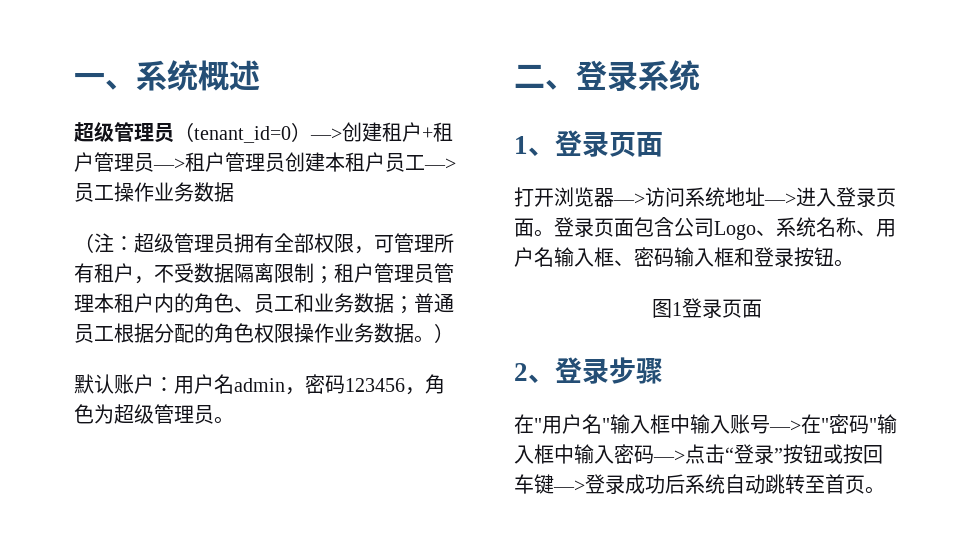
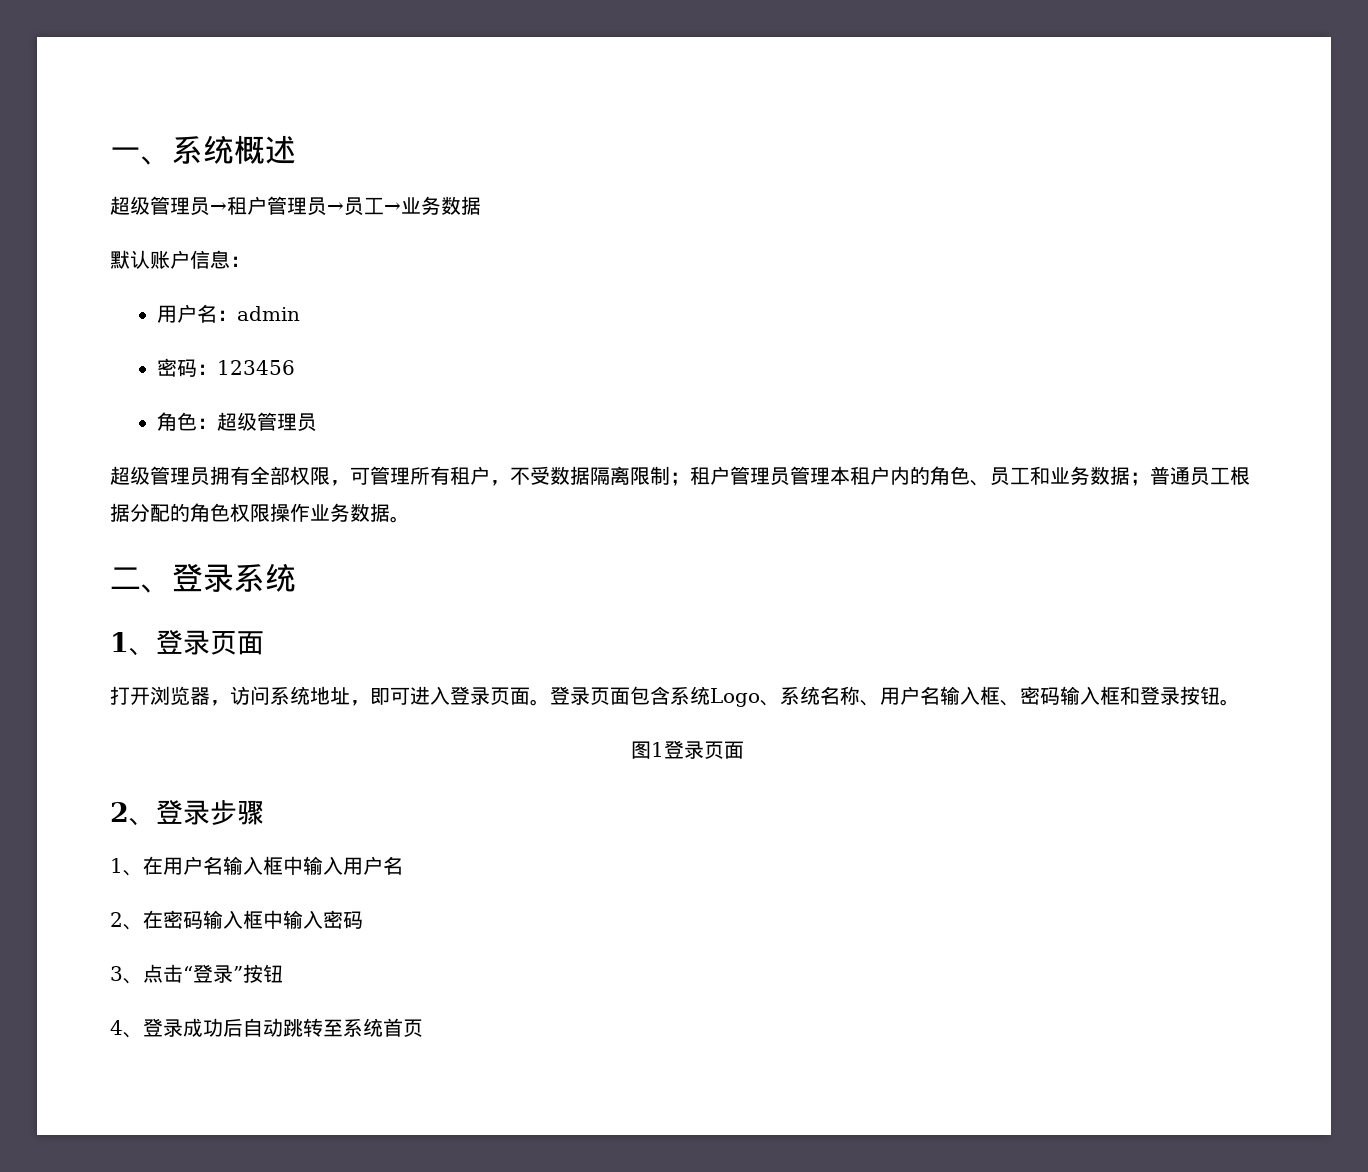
[174,122,453,143] [74,152,456,172] [74,182,234,202] [74,233,134,253] （tenant_id=0）—>创建租户+租户管理员—>租户管理员创建本租户员工—>员工操作业务数据 // （注： -> [210,196,481,216] [110,250,250,269] [156,304,300,323] [156,358,295,377] [156,412,317,432] →租户管理员→员工→业务数据 // 默认账户信息： // 用户名：admin // 密码：123456 // 角色：超级管理员 //
[434,323,454,343] [74,374,445,395] [74,404,234,424] ） // 默认账户：用户名admin，密码123456，角色为超级管理员。 -> (410, 519) none
[613,193,645,205] —> -> [210,700,230,706] ，
[764,193,796,205] —> -> [350,687,410,706] ，即可
[674,217,714,237] 公司 -> [670,686,710,705] 系统
[514,414,877,434] 在"用户名"输入框中输入账号—>在"密码" -> [110,856,403,876] [110,910,203,930] 1、在用户名输入框中输入用户名 // 2、在密码
[653,450,685,462] —> -> [110,966,143,984] // 3、
[823,444,883,464] [514,474,585,494] 或按回车键—> -> [110,1020,143,1038] // 4、
[685,474,725,494] 系统 -> (243, 1027) none
[825,474,885,494] 首页。 -> [343,1018,423,1037] 系统首页

